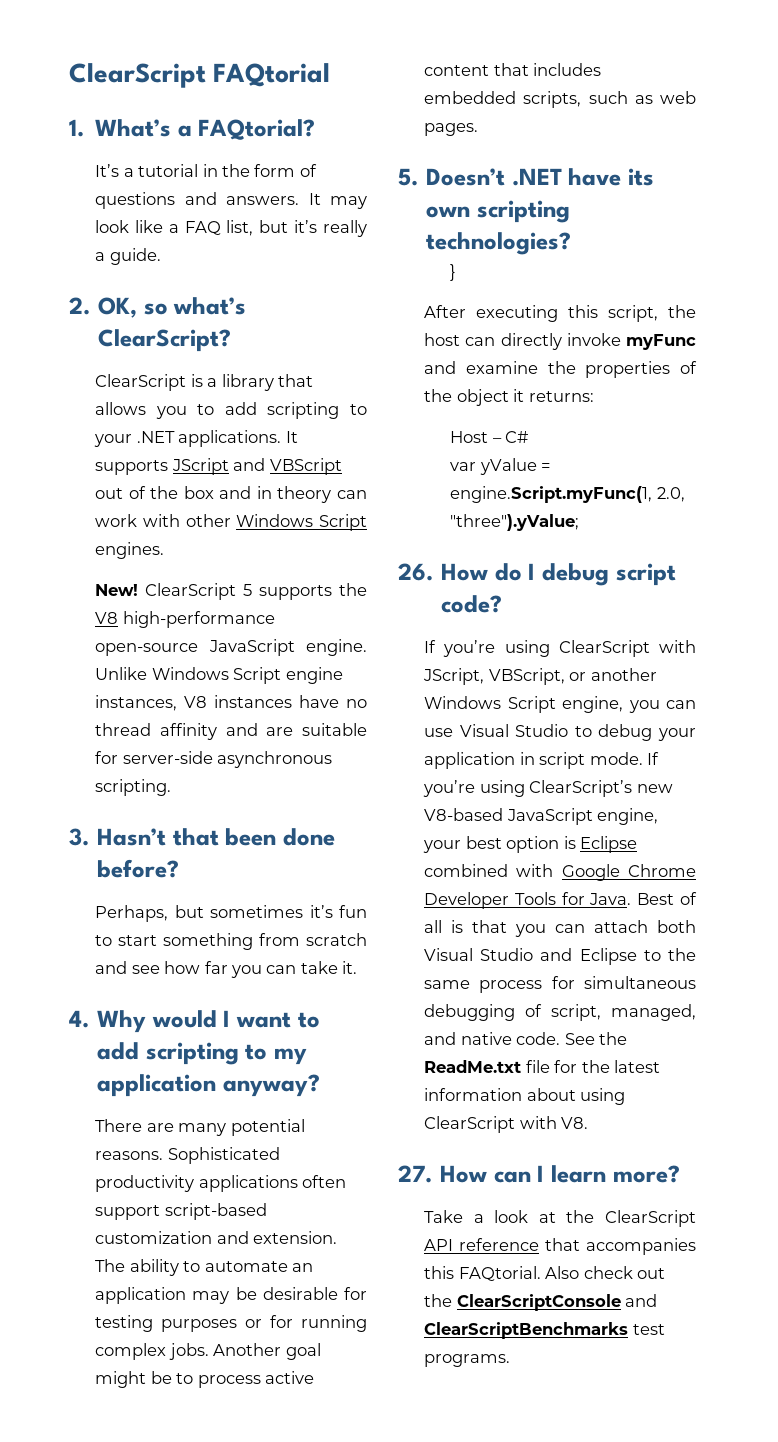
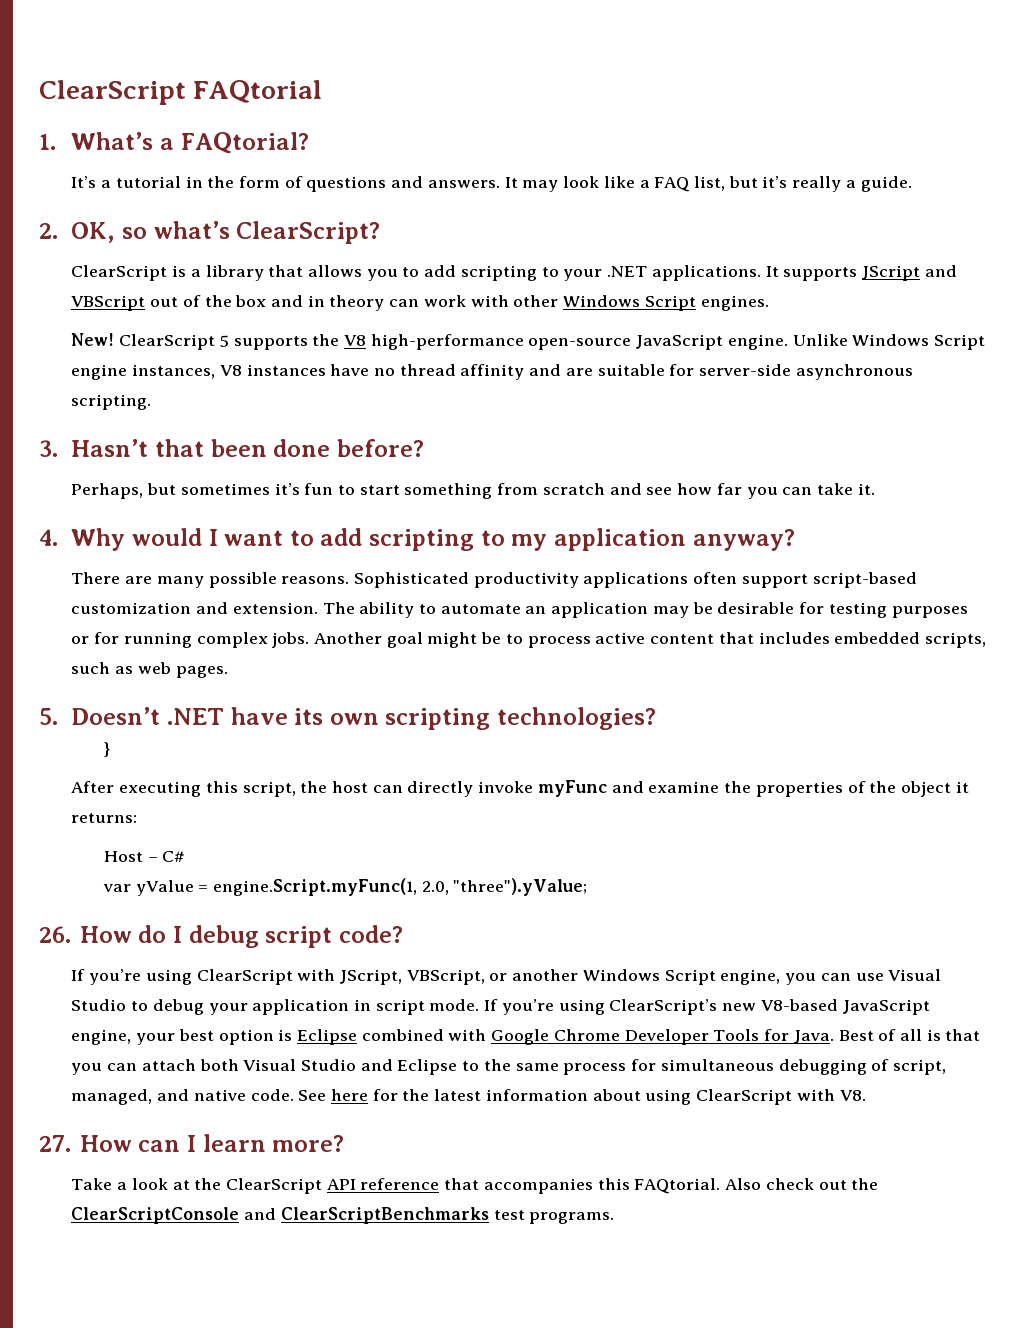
[230,1119,305,1136] potential -> [208,572,277,588] possible
[598,1032,627,1045] [424,1060,550,1073] the ReadMe.txt file -> [331,1089,369,1101] here

